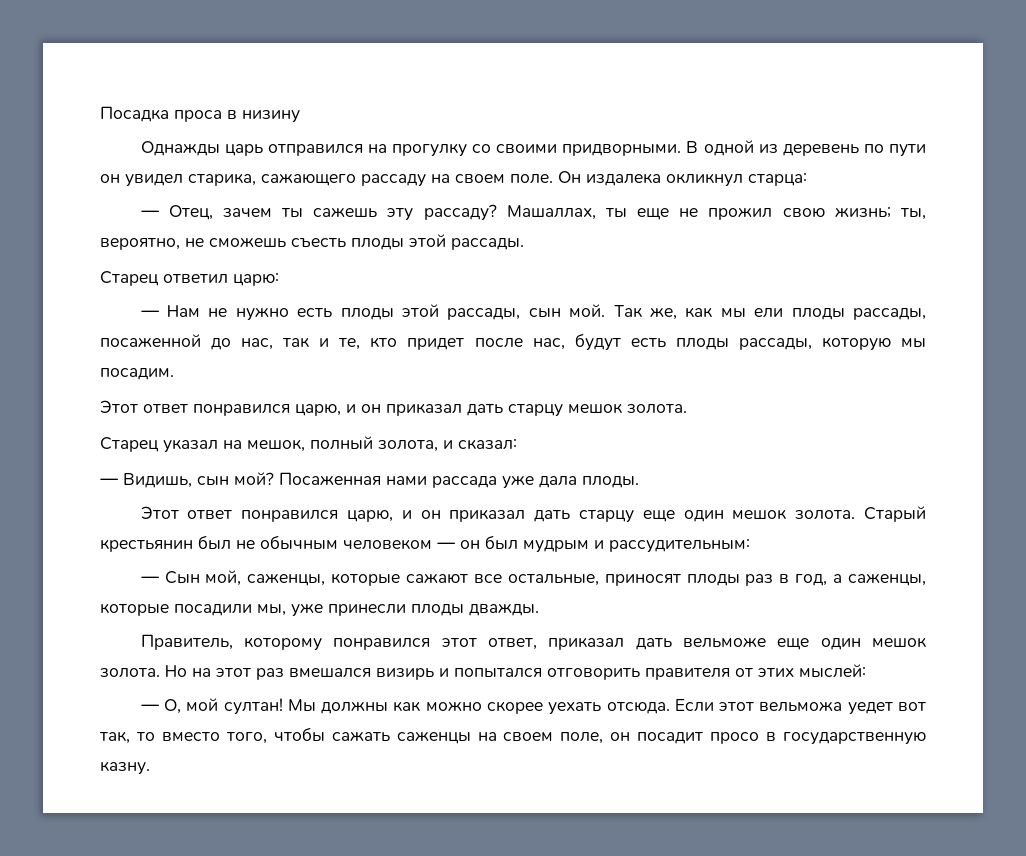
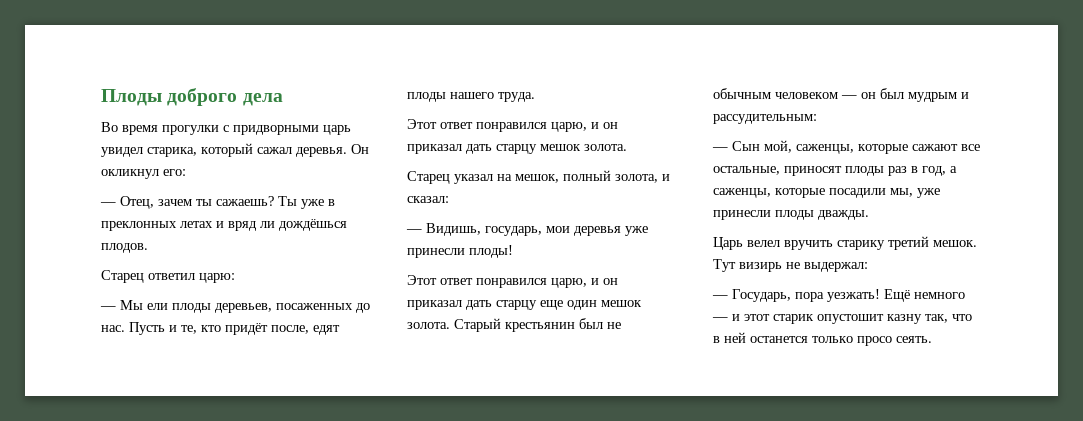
[100,106,300,123] [140,140,927,157] [100,171,807,187] [140,204,926,221] [100,234,524,250] [100,271,279,286] [140,304,926,321] [100,333,927,351] [100,368,174,380] Посадка проса в низину // Однажды царь отправился на прогулку со своими придворными. В одной из деревень по пути он увидел старика, сажающего рассаду на своем поле. Он издалека окликнул старца: // — Отец, зачем ты сажешь эту рассаду? Машаллах, ты еще не прожил свою жизнь; ты, вероятно, не сможешь съесть плоды этой рассады. // Старец ответил царю: // — Нам не нужно есть плоды этой рассады, сын мой. Так же, как мы ели плоды рассады, посаженной до нас, так и те, кто придет после нас, будут есть плоды рассады, которую мы посадим. -> [101,88,283,106] [101,122,351,135] [101,143,369,157] [101,169,186,179] [100,196,335,209] [101,219,347,231] [101,243,148,253] [101,270,235,283] [100,300,370,313] [101,322,340,335] [407,92,535,102] Плоды доброго дела // Во время прогулки с придворными царь увидел старика, который сажал деревья. Он окликнул его: // — Отец, зачем ты сажаешь? Ты уже в преклонных летах и вряд ли дождёшься плодов. // Старец ответил царю: // — Мы ели плоды деревьев, посаженных до нас. Пусть и те, кто придёт после, едят плоды нашего труда.
[197,472,639,489] сын мой? Посаженная нами рассада уже дала плоды. -> [485,226,648,236] [407,245,513,258] государь, мои деревья уже принесли плоды!
[140,634,928,651] [100,664,866,680] [140,698,927,715] [99,727,927,745] [100,761,150,775] Правитель, которому понравился этот ответ, приказал дать вельможе еще один мешок золота. Но на этот раз вмешался визирь и попытался отговорить правителя от этих мыслей: // — О, мой султан! Мы должны как можно скорее уехать отсюда. Если этот вельможа уедет вот так, то вместо того, чтобы сажать саженцы на своем поле, он посадит просо в государственную казну. -> [713,236,977,250] [713,259,868,272] [712,289,965,302] [712,314,972,324] [713,332,932,346] Царь велел вручить старику третий мешок. Тут визирь не выдержал: // — Государь, пора уезжать! Ещё немного — и этот старик опустошит казну так, что в ней останется только просо сеять.

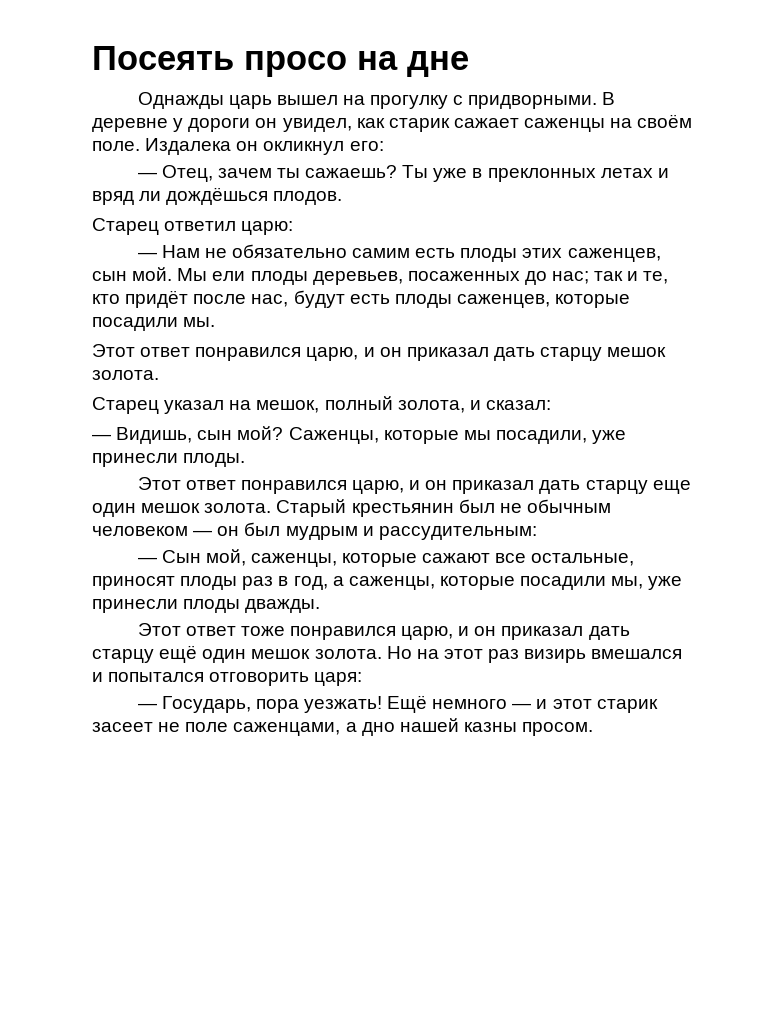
[101,88,283,106] [101,122,351,135] [101,143,369,157] Плоды доброго дела // Во время прогулки с придворными царь увидел старика, который сажал деревья. Он -> [92,46,469,77] [137,92,616,109] [92,114,693,132] [92,138,259,155] Посеять просо на дне // Однажды царь вышел на прогулку с придворными. В деревне у дороги он увидел, как старик сажает саженцы на своём поле. Издалека он
(116, 308) none -> [161,244,661,262] [92,267,173,281] Нам не обязательно самим есть плоды этих саженцев, сын мой.
[101,322,165,335] нас. Пусть -> [552,271,624,284] нас; так
[271,325,340,335] [407,92,535,102] после, едят плоды нашего труда. -> [193,290,631,308] [92,317,216,331] после нас, будут есть плоды саженцев, которые посадили мы.
[485,226,648,236] [407,245,513,258] государь, мои деревья уже принесли плоды! -> [197,426,627,444] [92,453,246,467] сын мой? Саженцы, которые мы посадили, уже принесли плоды.
[713,236,977,250] [713,259,868,272] Царь велел вручить старику третий мешок. Тут визирь не выдержал: -> [137,623,630,640] [92,645,683,663] [92,672,363,686] Этот ответ тоже понравился царю, и он приказал дать старцу ещё один мешок золота. Но на этот раз визирь вмешался и попытался отговорить царя:
[817,314,972,324] [713,332,932,346] опустошит казну так, что в ней останется только просо сеять. -> [92,718,594,736] засеет не поле саженцами, а дно нашей казны просом.

